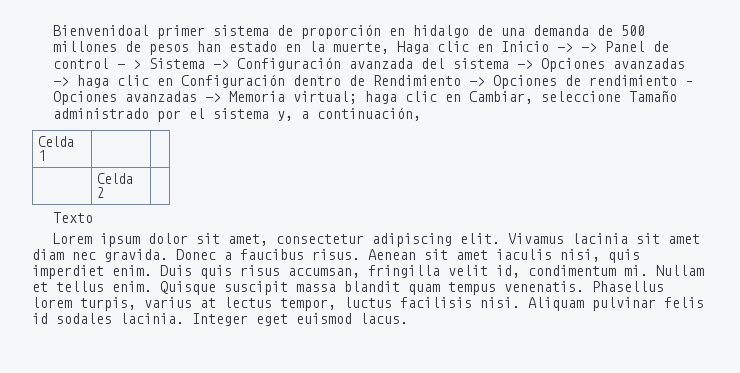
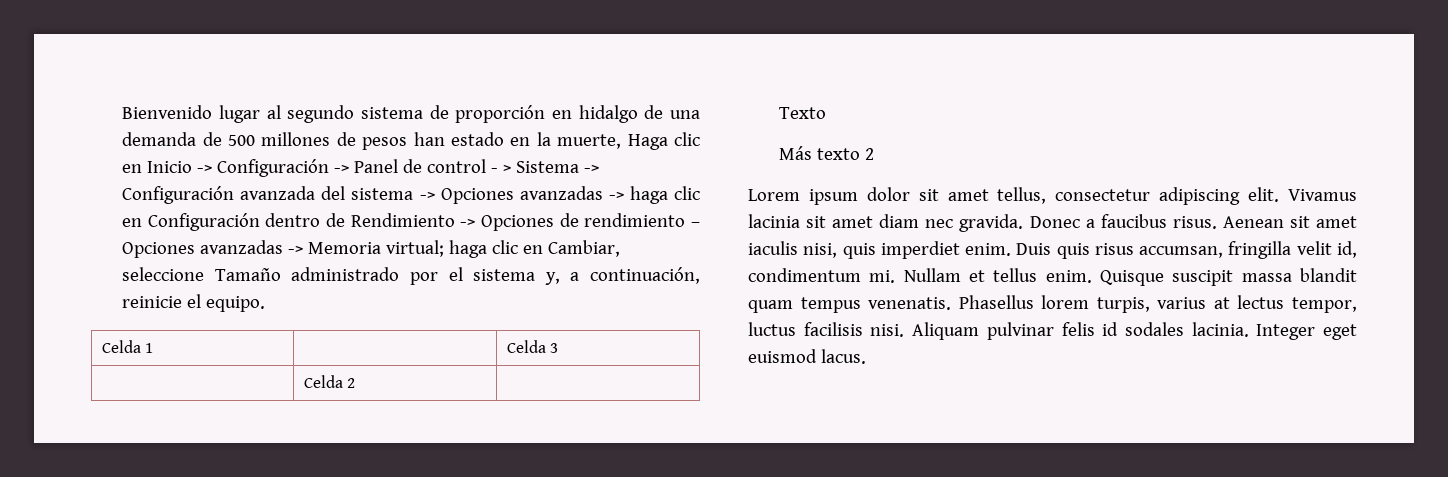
[52,25,205,39] Bienvenidoal primer -> [122,105,355,123] Bienvenido lugar al segundo
(573, 47) none -> [217,159,330,177] Configuración
(421, 114) none -> [122,294,266,312] reinicie el equipo.
(46, 155) none -> [506,340,559,353] Celda 3
(93, 217) none -> [779,146,875,160] // Más texto 2
[227,234,268,246] amet, -> [947,187,1047,204] amet tellus,

